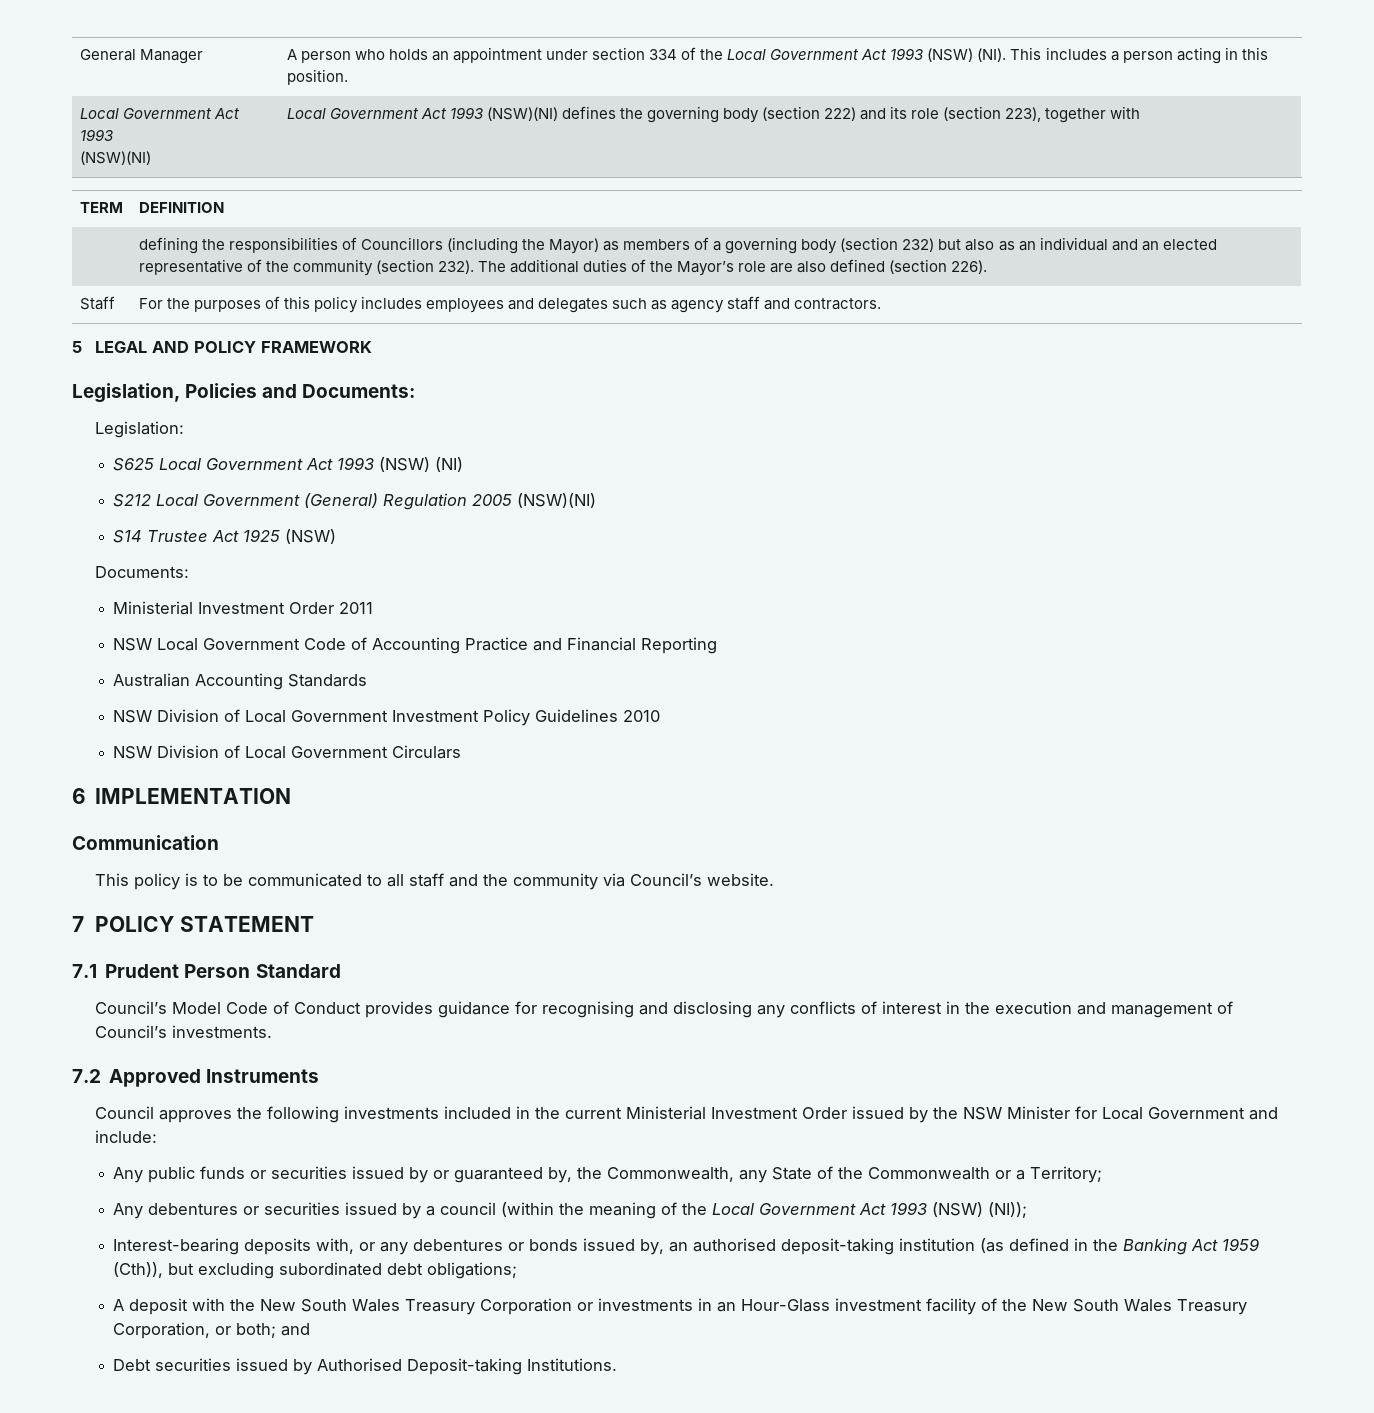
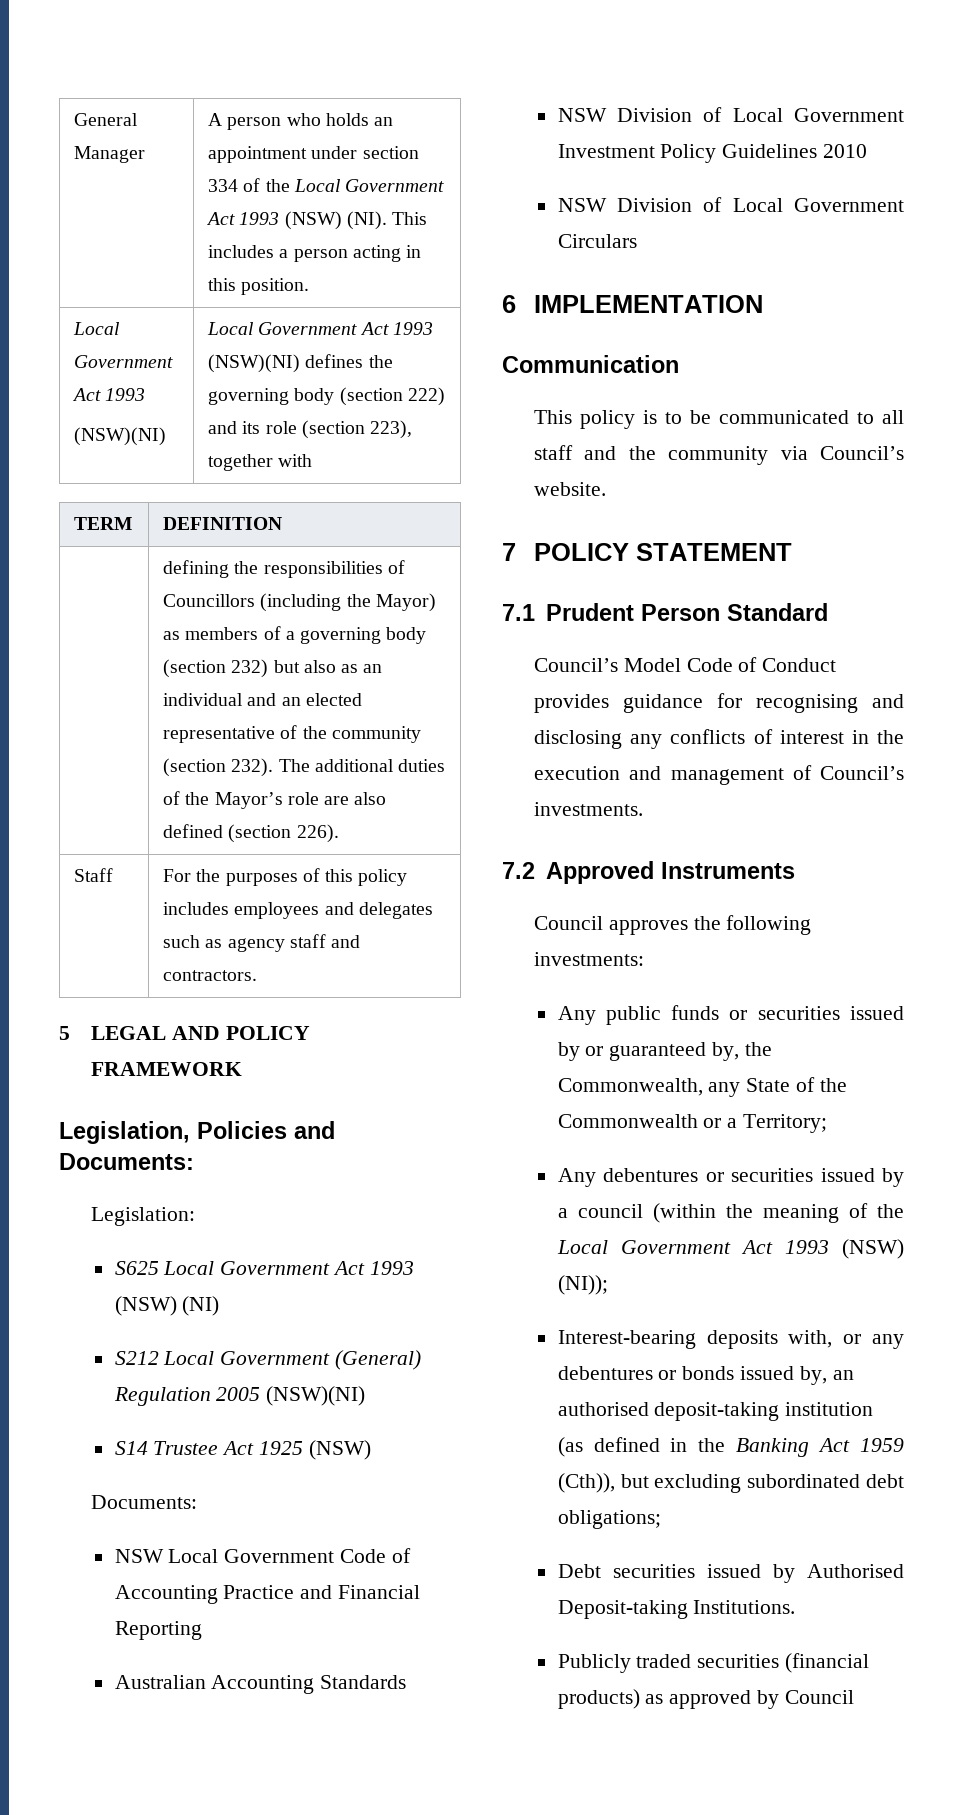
[113,601,374,615] // Ministerial Investment Order 2011 -> (198, 1502) none
[344,1106,1279,1123] [95,1130,158,1143] investments included in the current Ministerial Investment Order issued by the NSW Minister for Local Government and include: -> [534,952,645,966] investments:
[113,1298,1248,1315] [113,1322,311,1339] // A deposit with the New South Wales Treasury Corporation or investments in an Hour-Glass investment facility of the New South Wales Treasury Corporation, or both; and -> (661, 1519) none
(618, 1364) none -> [557,1653,870,1673] [557,1689,854,1709] // Publicly traded securities (financial products) as approved by Council

